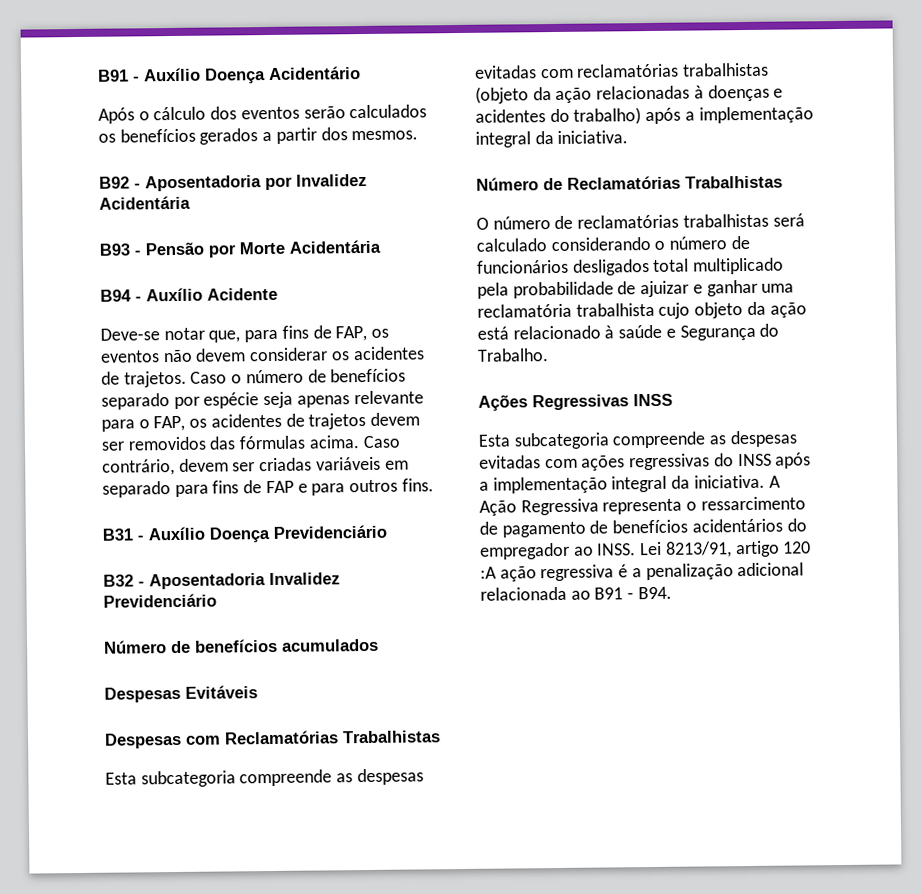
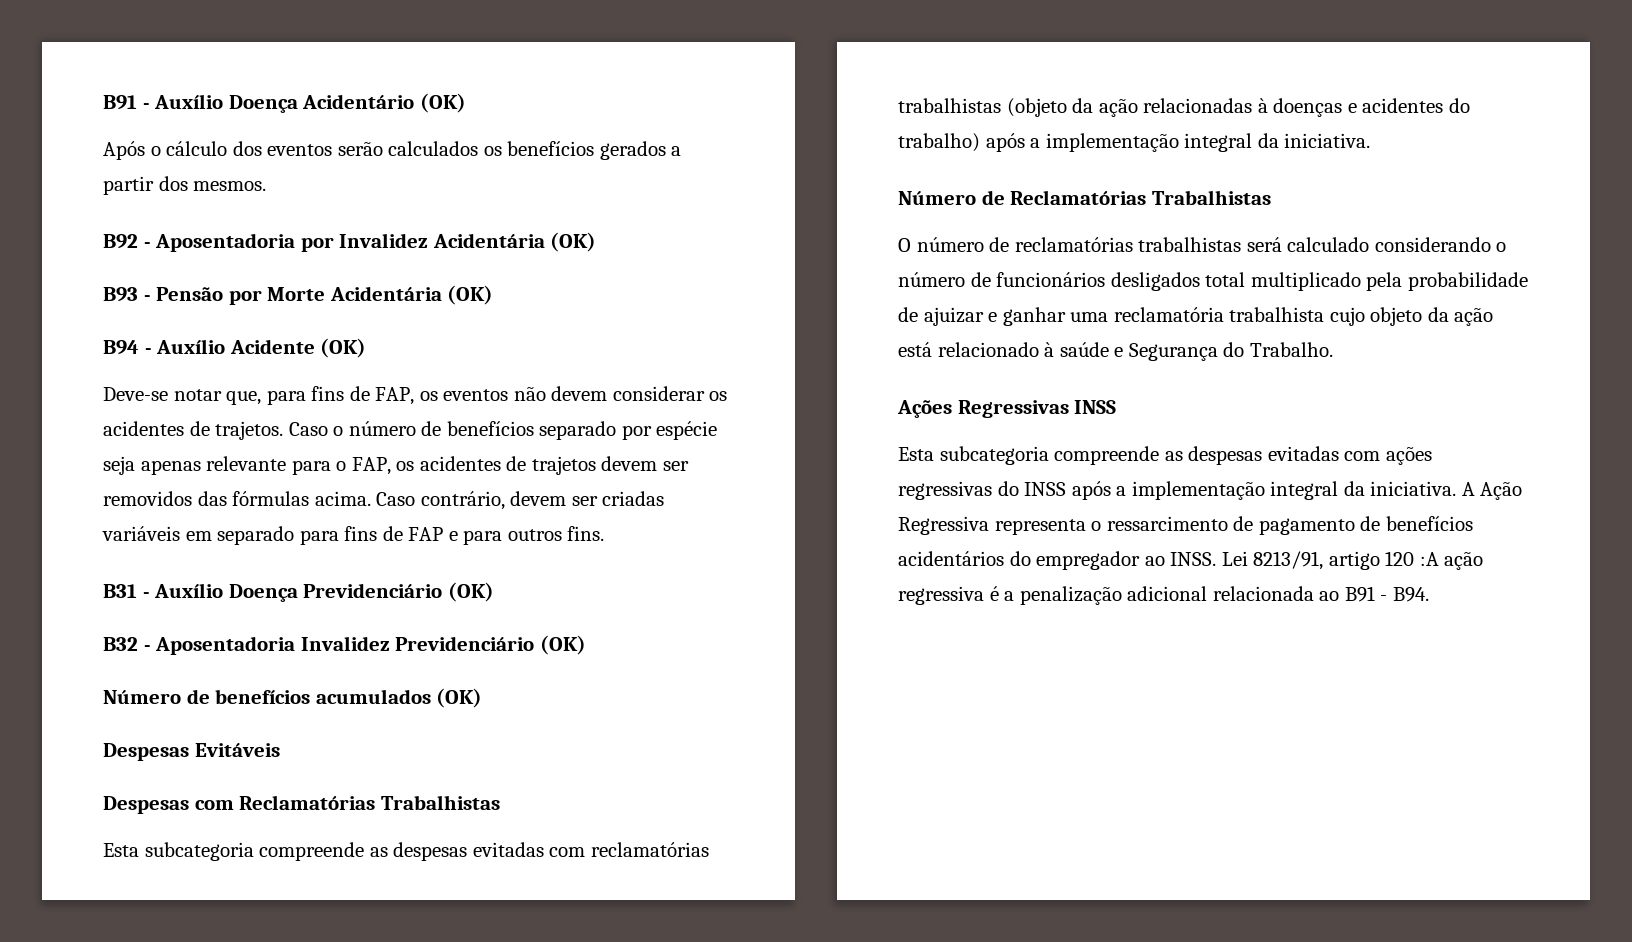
(361, 73) none -> [419,93,466,113] (OK)
(191, 202) none -> [550,232,597,252] (OK)
(381, 246) none -> [447,285,494,305] (OK)
(278, 294) none -> [320,338,367,358] (OK)
(387, 531) none -> [447,582,494,602] (OK)
(217, 600) none -> [539,635,586,655] (OK)
(379, 645) none -> [436,688,483,708] (OK)

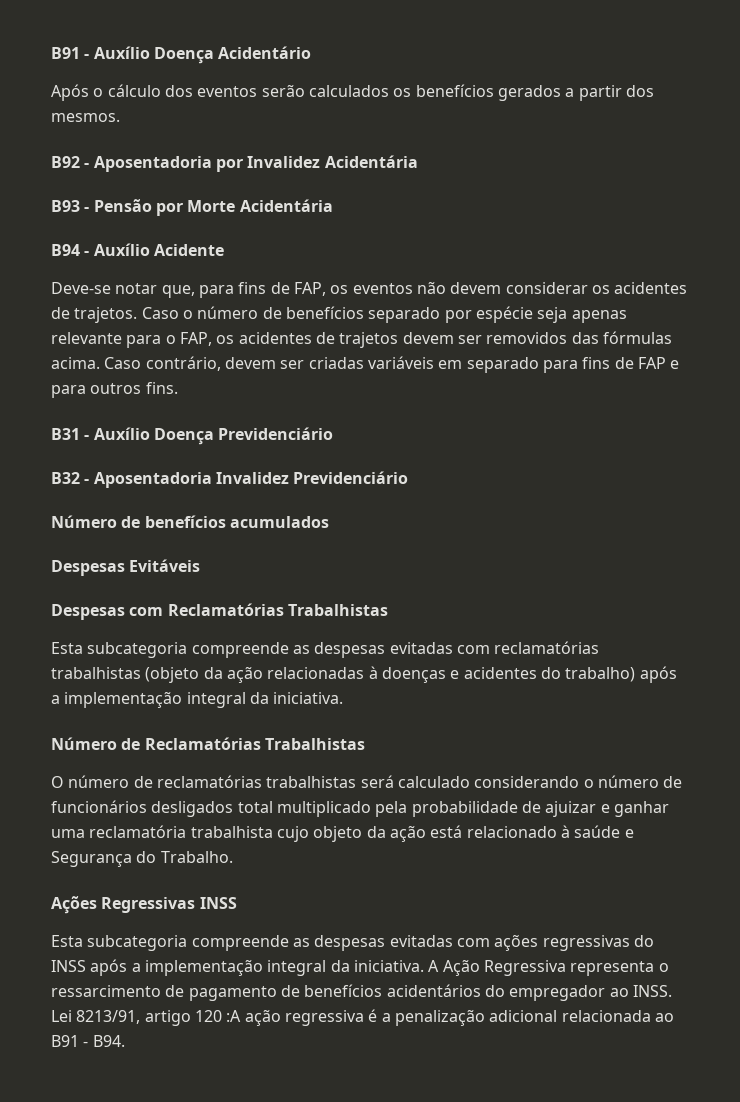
[419,93,466,113] (OK) -> (312, 52) none
[550,232,597,252] (OK) -> (418, 161) none
[447,285,494,305] (OK) -> (333, 205) none
[320,338,367,358] (OK) -> (224, 250) none
[447,582,494,602] (OK) -> (334, 433) none
[539,635,586,655] (OK) -> (409, 477) none
[436,688,483,708] (OK) -> (329, 522) none

